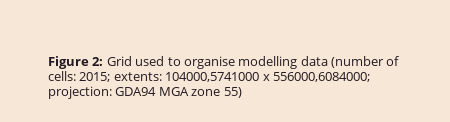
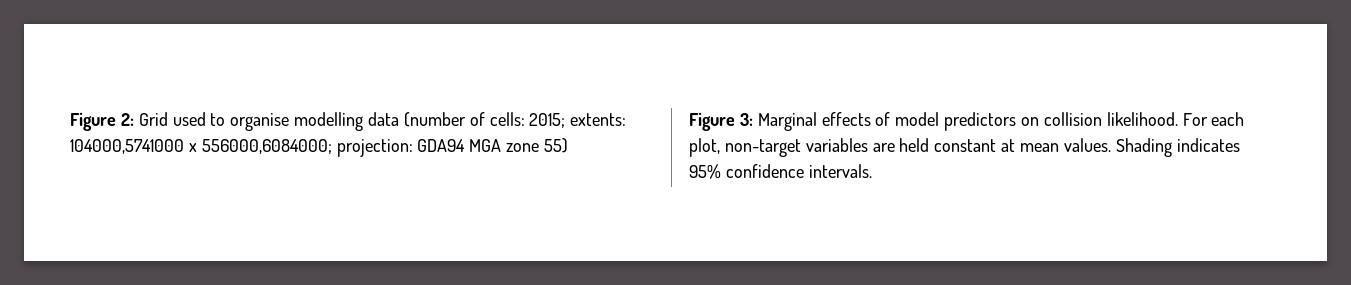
(242, 92) none -> [689,112,1245,131] [689,138,1240,157] [689,164,872,179] // Figure 3: Marginal effects of model predictors on collision likelihood. For each plot, non-target variables are held constant at mean values. Shading indicates 95% confidence intervals.

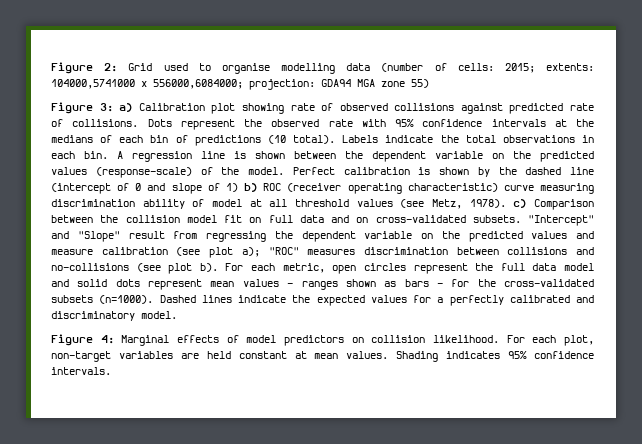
(753, 119) none -> [119,103,594,114] [51,119,594,130] [51,135,594,146] [51,151,594,162] [51,167,594,178] [51,183,594,194] [51,199,595,210] [51,215,594,226] [51,231,594,242] [51,247,594,258] [51,263,595,274] [51,279,594,290] [51,295,594,306] [51,311,177,321] [51,334,114,346] a) Calibration plot showing rate of observed collisions against predicted rate of collisions. Dots represent the observed rate with 95% confidence intervals at the medians of each bin of predictions (10 total). Labels indicate the total observations in each bin. A regression line is shown between the dependent variable on the predicted values (response-scale) of the model. Perfect calibration is shown by the dashed line (intercept of 0 and slope of 1) b) ROC (receiver operating characteristic) curve measuring discrimination ability of model at all threshold values (see Metz, 1978). c) Comparison between the collision model fit on full data and on cross-validated subsets. "Intercept" and "Slope" result from regressing the dependent variable on the predicted values and measure calibration (see plot a); "ROC" measures discrimination between collisions and no-collisions (see plot b). For each metric, open circles represent the full data model and solid dots represent mean values - ranges shown as bars - for the cross-validated subsets (n=1000). Dashed lines indicate the expected values for a perfectly calibrated and discriminatory model. // Figure 4:

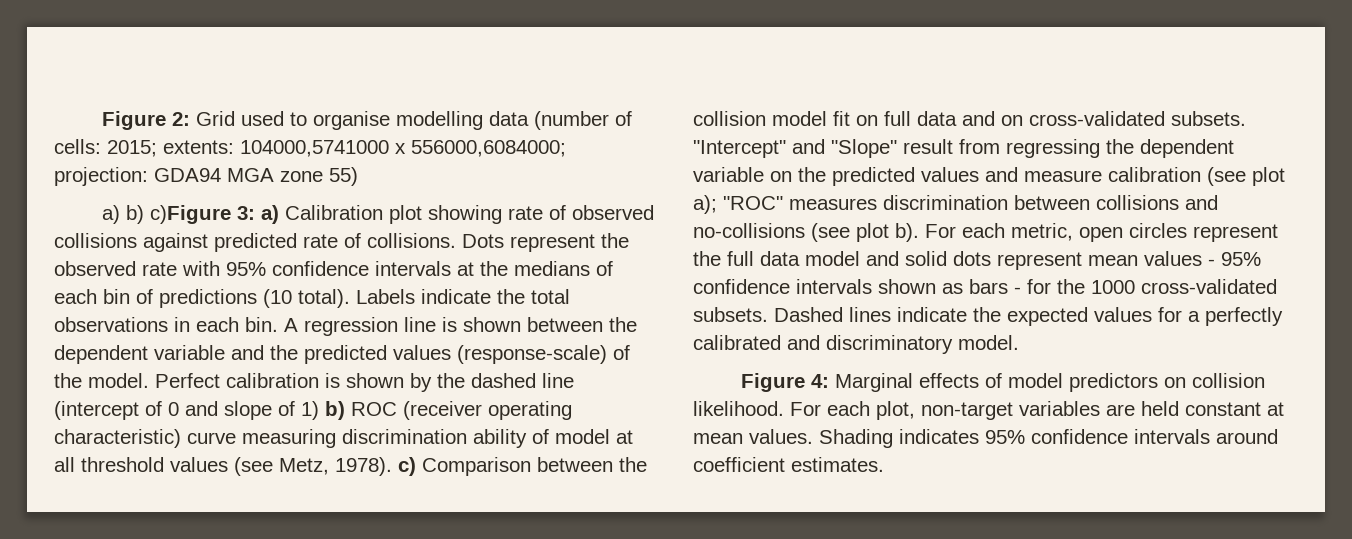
[51,102,93,114] Figure -> [102,205,232,224] a) b) c)Figure
[492,153,504,159] on -> [231,345,264,360] and
[301,281,338,290] ranges -> [1221,252,1261,266] [693,279,872,294] 95% confidence intervals
[503,279,594,287] [51,295,154,304] cross-validated subsets (n=1000). -> [1091,279,1277,294] [693,307,768,322] 1000 cross-validated subsets.
[51,367,111,375] intervals. -> [1134,429,1278,444] [693,457,884,472] intervals around coefficient estimates.

